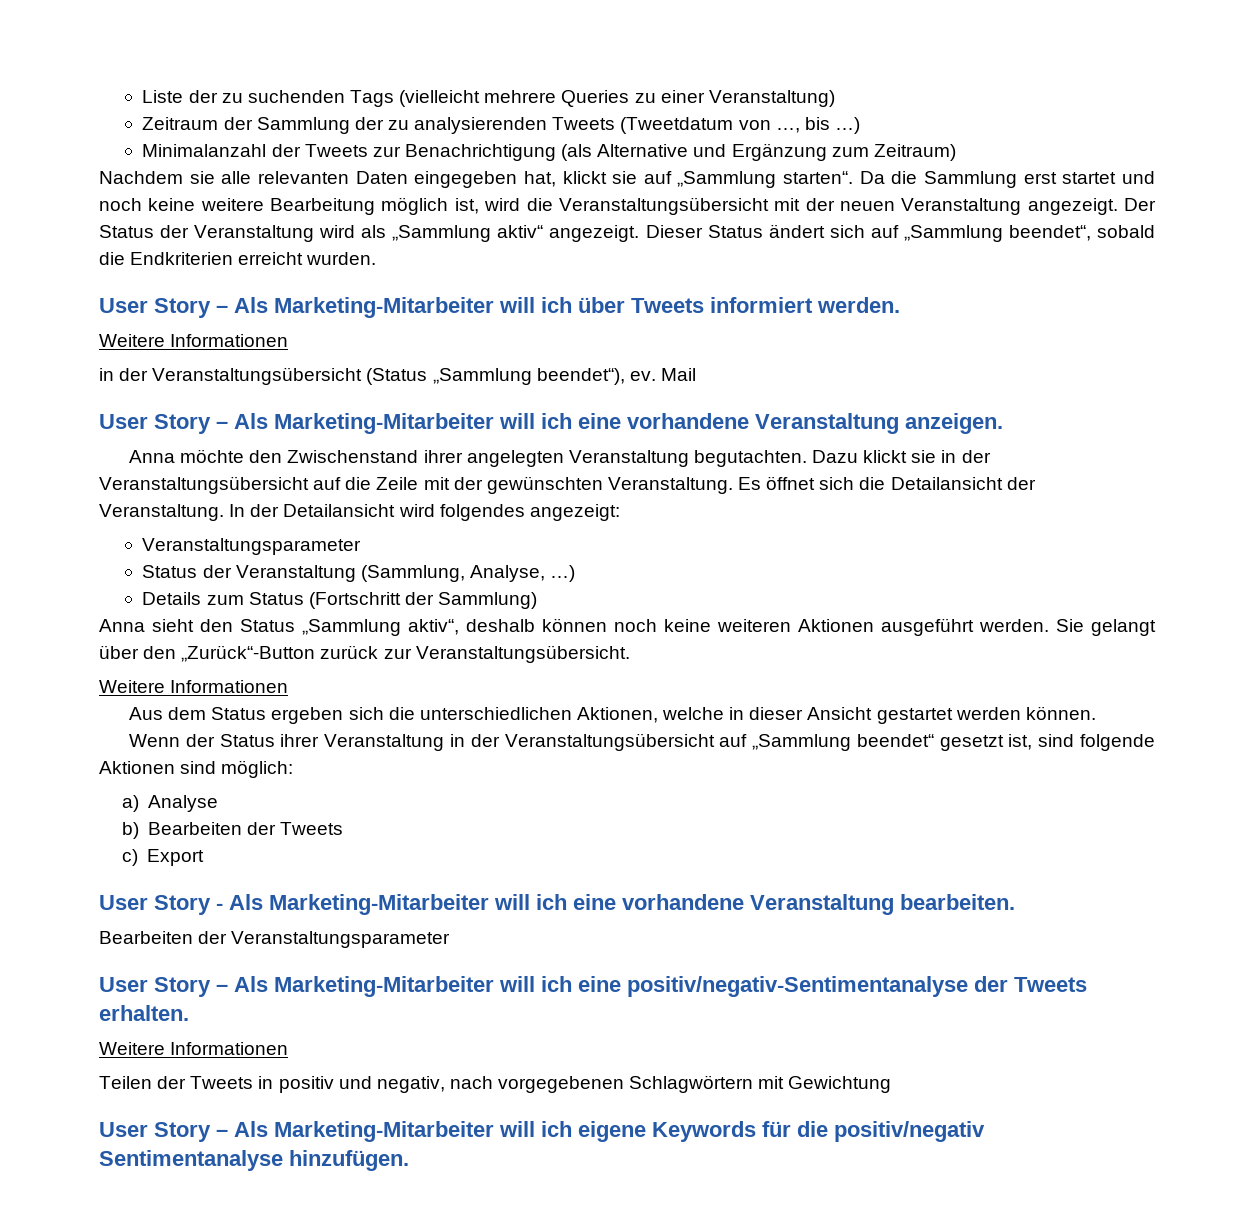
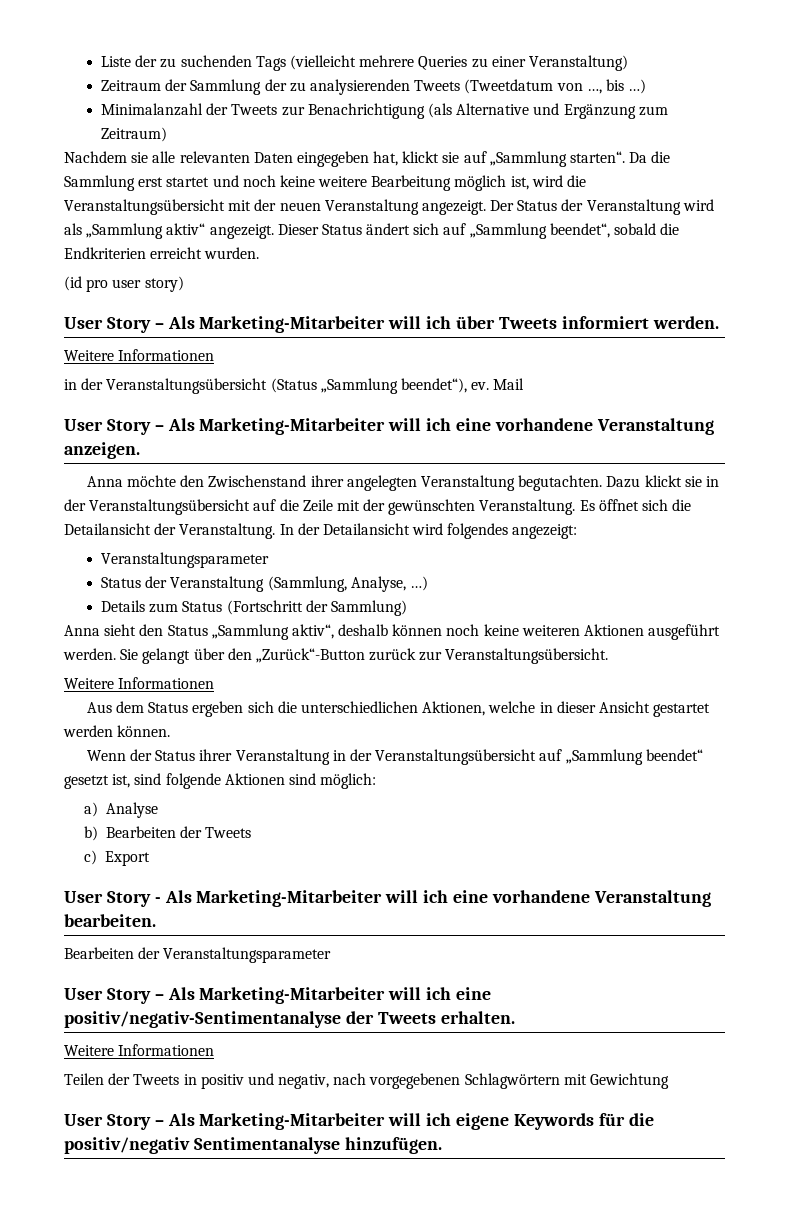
(377, 258) none -> [64,276,184,292] // (id pro user story)

